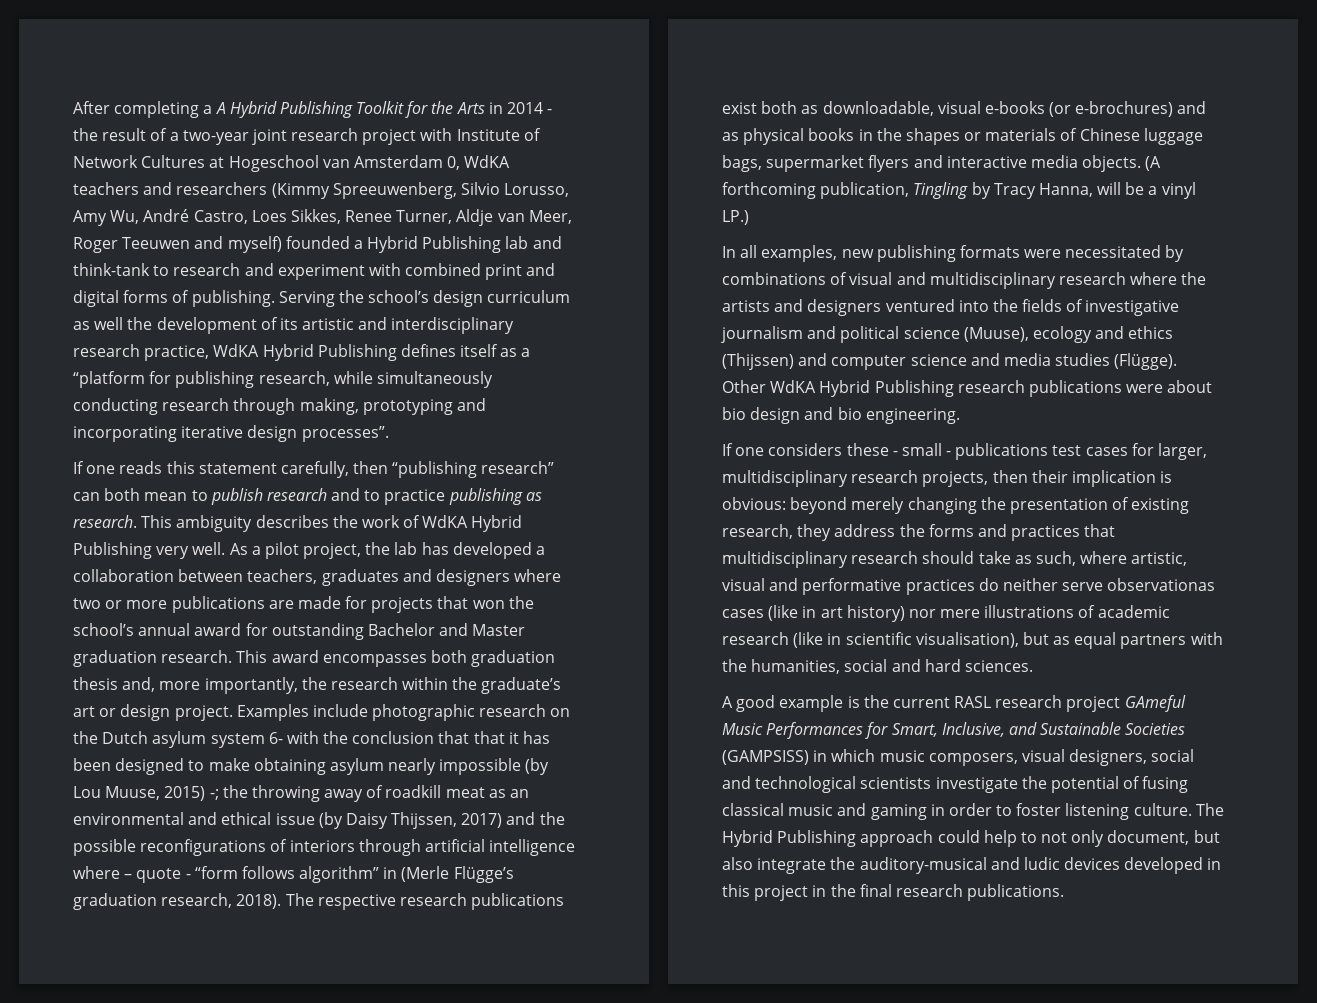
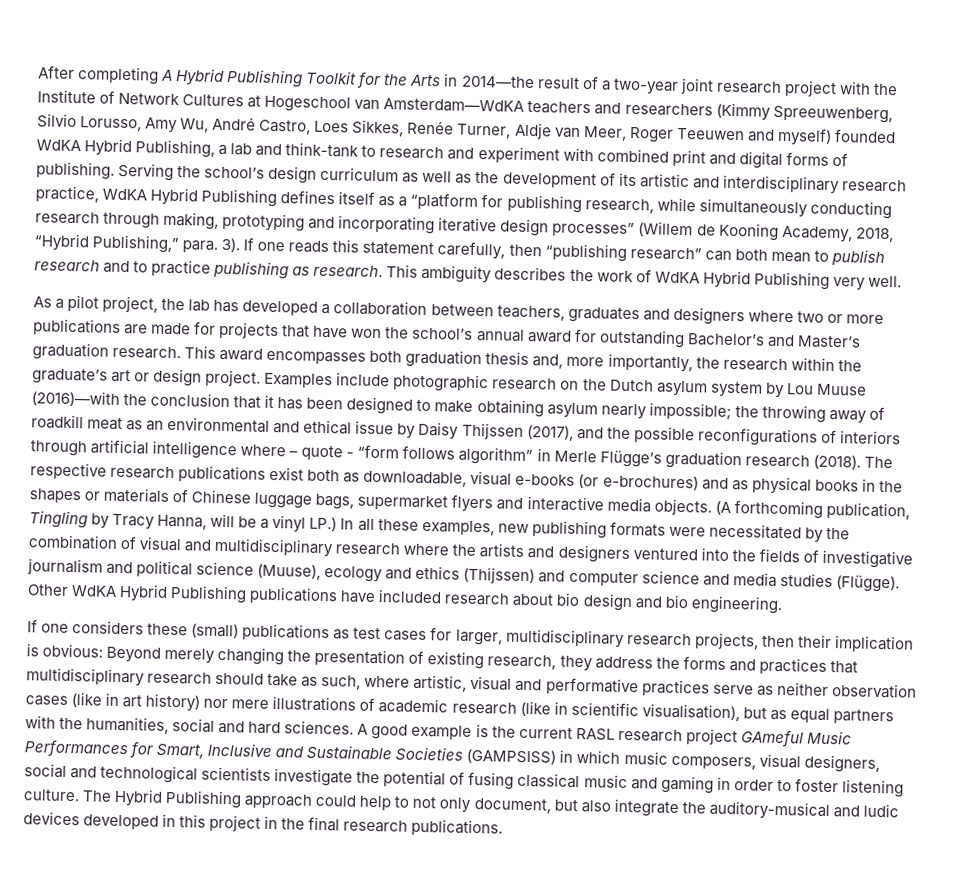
[203,105,213,114] a -> (160, 75) none
[507,102,553,114] [73,128,98,141] 2014 - the -> [461,75,535,89] 2014—the
(453, 134) none -> [872,83,898,96] the
[353,155,511,170] Amsterdam 0, WdKA -> [383,98,525,113] Amsterdam—WdKA
[345,210,393,222] Renee -> [407,120,455,135] Renée
[353,236,502,253] a Hybrid Publishing -> [36,138,228,158] WdKA Hybrid Publishing, a
(124, 323) none -> [455,173,473,184] as
[301,426,389,442] processes”. // -> [552,221,894,243] [34,233,241,254] processes” (Willem de Kooning Academy, 2018, “Hybrid Publishing,” para. 3).
(226, 548) none -> (902, 281) //
(469, 602) none -> [313,325,349,339] have
[367,623,526,636] Bachelor and Master -> [686,333,861,349] Bachelor’s and Master’s
[268,731,319,744] 6- with -> [764,382,867,399] [31,390,120,407] by Lou Muuse (2016)—with
[473,731,505,744] that -> (262, 402) none
[439,758,550,775] [73,786,219,801] impossible (by Lou Muuse, 2015) -; -> [648,402,732,421] impossible;
[318,812,503,829] (by Daisy Thijssen, 2017) -> [397,421,574,441] by Daisy Thijssen (2017),
[401,866,450,882] (Merle -> [553,450,597,463] Merle
[161,893,282,909] research, 2018). -> [744,454,861,470] research (2018).
(749, 217) // -> (338, 524) none
(758, 251) none -> [377,519,419,531] these
[722,272,826,285] combinations -> [825,527,850,540] [28,534,118,550] the combination
[957,380,1164,397] research publications were -> [249,586,511,606] publications have included research
[892,443,1049,460] - small - publications -> [191,623,351,642] (small) publications as
[790,497,848,514] beyond -> [106,646,162,663] Beyond
[978,578,1216,591] do neither serve observationas -> [712,681,917,699] serve as neither observation
(1033, 666) // -> (355, 727) none
[941,722,1005,737] Inclusive, -> [207,742,274,758] Inclusive

